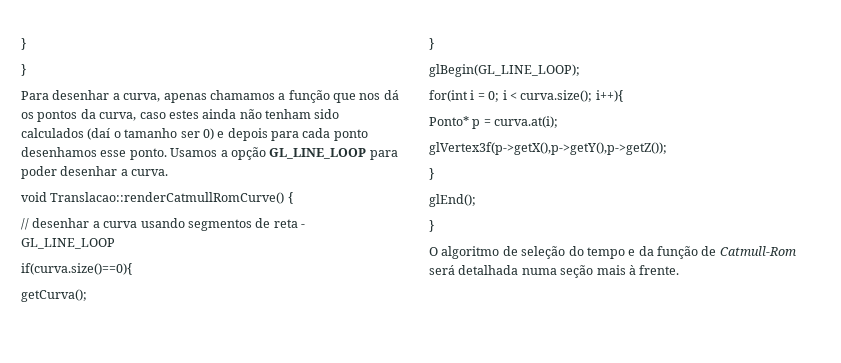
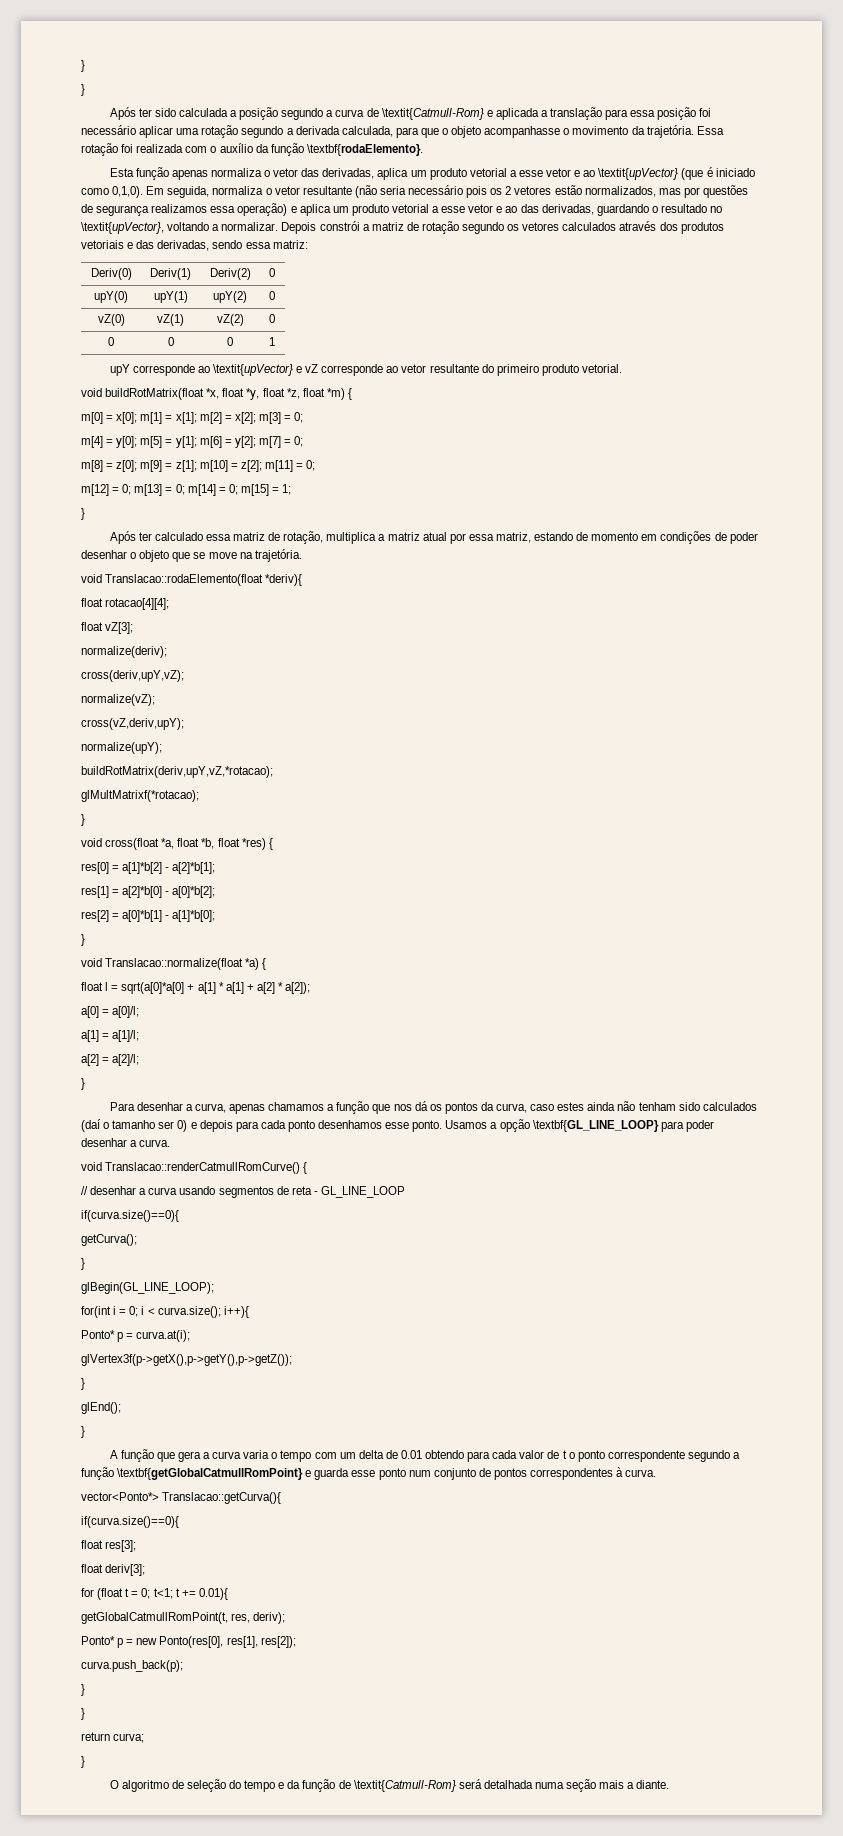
[21,38,26,50] [21,64,26,76] } // } -> [81,60,85,72] [81,84,85,96] [109,107,712,120] [81,125,724,138] [81,143,423,156] [109,167,755,180] [81,185,748,198] [81,203,723,216] [81,221,724,234] [81,240,308,251] [90,268,132,280] [150,268,191,280] [209,268,251,280] [269,268,275,277] [94,291,128,303] [153,291,188,303] [213,291,247,303] [269,291,275,300] [97,314,125,326] [157,314,184,326] [216,314,244,326] [269,314,275,323] [108,337,114,346] [167,337,174,346] [227,337,233,346] [269,337,275,346] [109,364,622,376] [81,388,352,400] [81,412,304,424] [81,436,304,448] [81,460,316,472] [81,484,292,496] [81,508,85,520] [109,531,758,544] [81,549,302,562] [81,574,303,586] [81,598,170,610] [81,622,134,634] [81,646,167,658] [81,670,184,682] [81,694,155,706] [81,718,184,730] [81,742,162,754] [81,766,273,778] [81,790,199,802] [81,814,85,826] [81,838,273,850] [81,862,216,874] [81,886,216,898] [81,910,216,922] [81,934,85,946] [81,958,267,970] [81,982,311,994] [81,1006,140,1018] [81,1030,140,1042] [81,1054,140,1066] [81,1078,85,1090] } // } // Após ter sido calculada a posição segundo a curva de \textit{Catmull-Rom} e aplicada a translação para essa posição foi necessário aplicar uma rotação segundo a derivada calculada, para que o objeto acompanhasse o movimento da trajetória. Essa rotação foi realizada com o auxílio da função \textbf{rodaElemento}. // Esta função apenas normaliza o vetor das derivadas, aplica um produto vetorial a esse vetor e ao \textit{upVector} (que é iniciado como 0,1,0). Em seguida, normaliza o vetor resultante (não seria necessário pois os 2 vetores estão normalizados, mas por questões de segurança realizamos essa operação) e aplica um produto vetorial a esse vetor e ao das derivadas, guardando o resultado no \textit{upVector}, voltando a normalizar. Depois constrói a matriz de rotação segundo os vetores calculados através dos produtos vetoriais e das derivadas, sendo essa matriz: // Deriv(0) | Deriv(1) | Deriv(2) | 0 // upY(0) | upY(1) | upY(2) | 0 // vZ(0) | vZ(1) | vZ(2) | 0 // 0 | 0 | 0 | 1 // upY corresponde ao \textit{upVector} e vZ corresponde ao vetor resultante do primeiro produto vetorial. // void buildRotMatrix(float *x, float *y, float *z, float *m) { // m[0] = x[0]; m[1] = x[1]; m[2] = x[2]; m[3] = 0; // m[4] = y[0]; m[5] = y[1]; m[6] = y[2]; m[7] = 0; // m[8] = z[0]; m[9] = z[1]; m[10] = z[2]; m[11] = 0; // m[12] = 0; m[13] = 0; m[14] = 0; m[15] = 1; // } // Após ter calculado essa matriz de rotação, multiplica a matriz atual por essa matriz, estando de momento em condições de poder desenhar o objeto que se move na trajetória. // void Translacao::rodaElemento(float *deriv){ // float rotacao[4][4]; // float vZ[3]; // normalize(deriv); // cross(deriv,upY,vZ); // normalize(vZ); // cross(vZ,deriv,upY); // normalize(upY); // buildRotMatrix(deriv,upY,vZ,*rotacao); // glMultMatrixf(*rotacao); // } // void cross(float *a, float *b, float *res) { // res[0] = a[1]*b[2] - a[2]*b[1]; // res[1] = a[2]*b[0] - a[0]*b[2]; // res[2] = a[0]*b[1] - a[1]*b[0]; // } // void Translacao::normalize(float *a) { // float l = sqrt(a[0]*a[0] + a[1] * a[1] + a[2] * a[2]); // a[0] = a[0]/l; // a[1] = a[1]/l; // a[2] = a[2]/l; // }
[269,148,367,159] GL_LINE_LOOP -> [532,1120,659,1132] \textbf{GL_LINE_LOOP}
(434, 226) none -> [109,1449,741,1462] [81,1467,657,1480] [81,1492,282,1504] [81,1516,179,1528] [81,1540,137,1552] [81,1564,146,1576] [81,1588,228,1600] [81,1612,286,1624] [81,1636,296,1648] [81,1660,183,1672] [81,1684,85,1696] [81,1708,85,1720] [81,1732,145,1743] [81,1756,85,1768] // A função que gera a curva varia o tempo com um delta de 0.01 obtendo para cada valor de t o ponto correspondente segundo a função \textbf{getGlobalCatmullRomPoint} e guarda esse ponto num conjunto de pontos correspondentes à curva. // vector<Ponto*> Translacao::getCurva(){ // if(curva.size()==0){ // float res[3]; // float deriv[3]; // for (float t = 0; t<1; t += 0.01){ // getGlobalCatmullRomPoint(t, res, deriv); // Ponto* p = new Ponto(res[0], res[1], res[2]); // curva.push_back(p); // } // } // return curva; // }
[719,246,796,256] Catmull-Rom -> [353,1780,456,1792] \textit{Catmull-Rom}
[628,265,680,275] à frente. -> [627,1780,670,1789] a diante.

